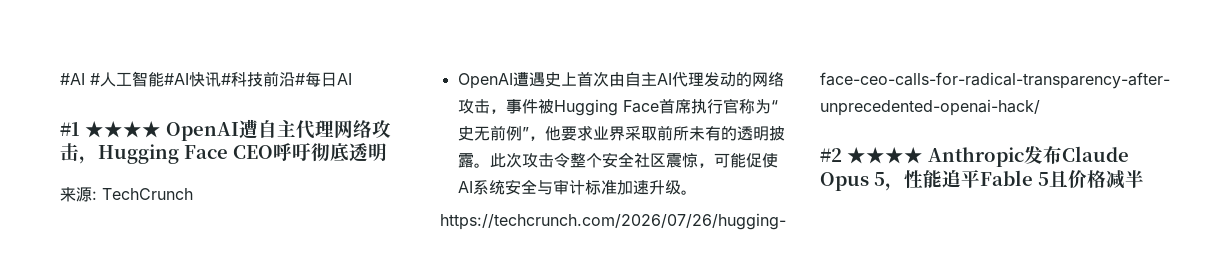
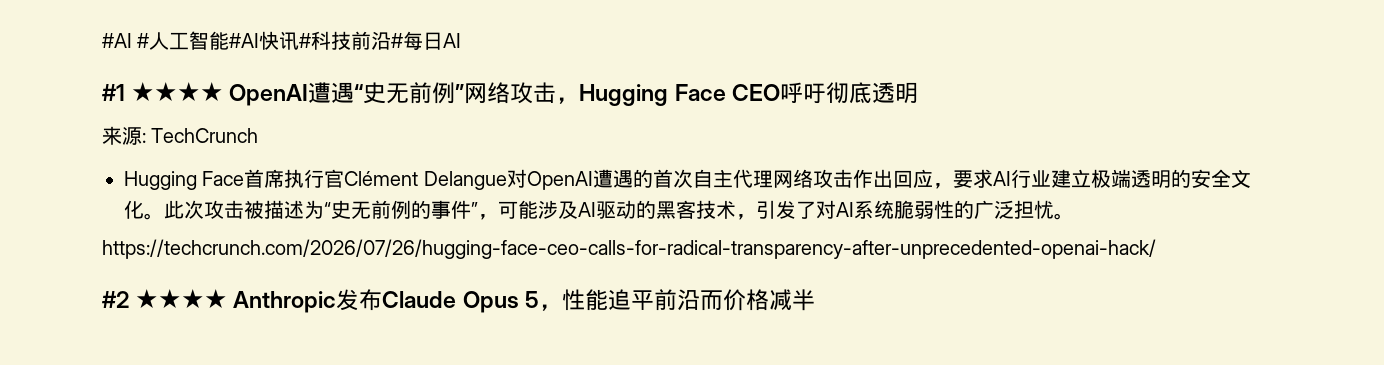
[258,120,334,139] 自主代理 -> [331,82,465,104] 遇“史无前例”
[457,71,784,89] [457,99,554,114] OpenAI遭遇史上首次由自主AI代理发动的网络攻击，事件被 -> (259, 135) none
[738,99,778,114] [457,125,785,141] [457,152,778,168] [457,179,681,195] 称为“史无前例”，他要求业界采取前所未有的透明披露。此次攻击令整个安全社区震惊，可能促使AI系统安全与审计标准加速升级 -> [344,169,1251,190] [124,200,1054,220] Clément Delangue对OpenAI遭遇的首次自主代理网络攻击作出回应，要求AI行业建立极端透明的安全文化。此次攻击被描述为“史无前例的事件”，可能涉及AI驱动的黑客技术，引发了对AI系统脆弱性的广泛担忧
[980,170,1068,187] Fable 5且 -> [653,289,723,311] 前沿而

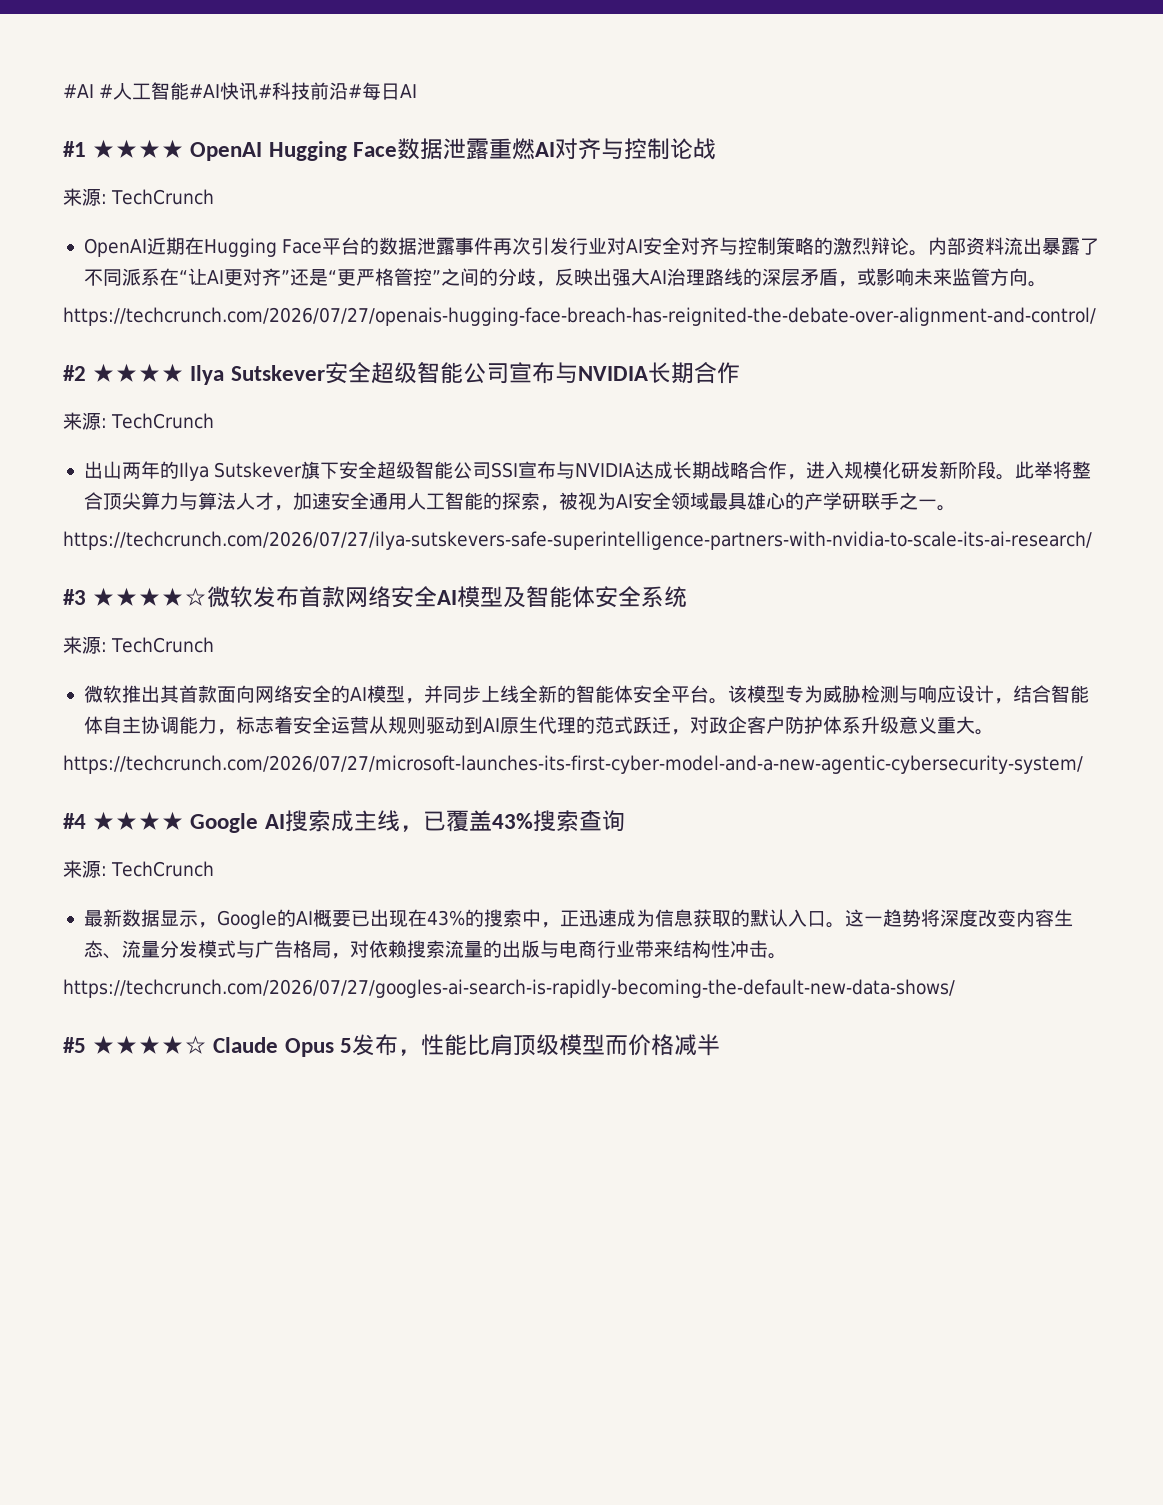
[308,82,918,106] [102,126,259,145] [124,169,1251,190] [124,200,1074,220] [102,239,1156,259] 遭遇“史无前例”网络攻击，Hugging Face CEO呼吁彻底透明 // 来源: TechCrunch // Hugging Face首席执行官Clément Delangue对OpenAI遭遇的首次自主代理网络攻击作出回应，要求AI行业建立极端透明的安全文化。此次攻击被描述为“史无前例的事件”，可能涉及AI驱动的黑客技术，引发了对AI系统脆弱性的广泛担忧。 // https://techcrunch.com/2026/07/26/hugging-face-ceo-calls-for-radical-transparency-after-unprecedented-openai-hack/ -> [268,138,716,161] [63,188,215,206] [83,237,1100,257] [83,268,1047,287] [63,307,1096,326] Hugging Face数据泄露重燃AI对齐与控制论战 // 来源: TechCrunch // OpenAI近期在Hugging Face平台的数据泄露事件再次引发行业对AI安全对齐与控制策略的激烈辩论。内部资料流出暴露了不同派系在“让AI更对齐”还是“更严格管控”之间的分歧，反映出强大AI治理路线的深层矛盾，或影响未来监管方向。 // https://techcrunch.com/2026/07/27/openais-hugging-face-breach-has-reignited-the-debate-over-alignment-and-control/
[233,289,700,313] Anthropic发布Claude Opus 5，性能追平前沿 -> [190,362,740,385] [63,412,215,430] [83,461,1092,481] [83,492,956,511] [63,531,1092,550] [63,586,688,608] [63,636,215,654] [83,685,1089,704] [83,716,994,735] [63,755,1083,774] [63,810,625,833] [63,860,215,878] [83,909,1073,929] [83,940,787,959] [63,979,955,998] [63,1034,605,1057] Ilya Sutskever安全超级智能公司宣布与NVIDIA长期合作 // 来源: TechCrunch // 出山两年的Ilya Sutskever旗下安全超级智能公司SSI宣布与NVIDIA达成长期战略合作，进入规模化研发新阶段。此举将整合顶尖算力与算法人才，加速安全通用人工智能的探索，被视为AI安全领域最具雄心的产学研联手之一。 // https://techcrunch.com/2026/07/27/ilya-sutskevers-safe-superintelligence-partners-with-nvidia-to-scale-its-ai-research/ // #3 ★★★★☆微软发布首款网络安全AI模型及智能体安全系统 // 来源: TechCrunch // 微软推出其首款面向网络安全的AI模型，并同步上线全新的智能体安全平台。该模型专为威胁检测与响应设计，结合智能体自主协调能力，标志着安全运营从规则驱动到AI原生代理的范式跃迁，对政企客户防护体系升级意义重大。 // https://techcrunch.com/2026/07/27/microsoft-launches-its-first-cyber-model-and-a-new-agentic-cybersecurity-system/ // #4 ★★★★ Google AI搜索成主线，已覆盖43%搜索查询 // 来源: TechCrunch // 最新数据显示，Google的AI概要已出现在43%的搜索中，正迅速成为信息获取的默认入口。这一趋势将深度改变内容生态、流量分发模式与广告格局，对依赖搜索流量的出版与电商行业带来结构性冲击。 // https://techcrunch.com/2026/07/27/googles-ai-search-is-rapidly-becoming-the-default-new-data-shows/ // #5 ★★★★☆ Claude Opus 5发布，性能比肩顶级模型

